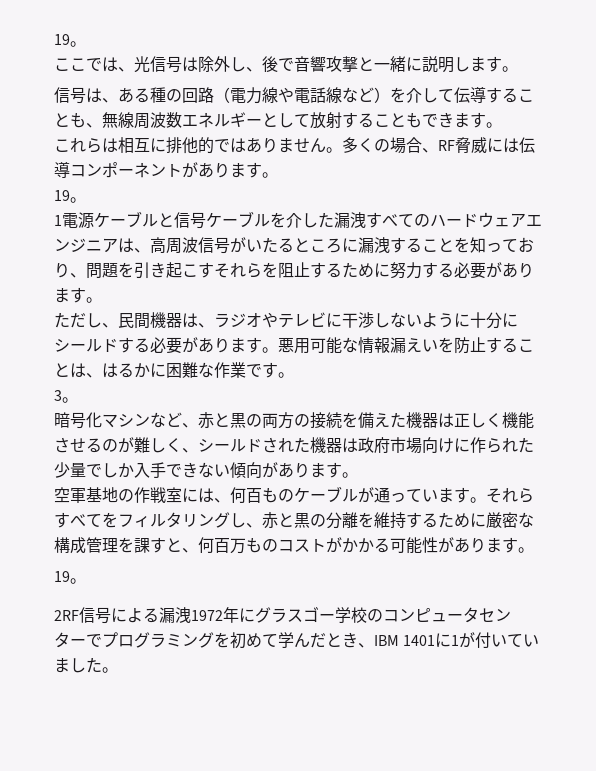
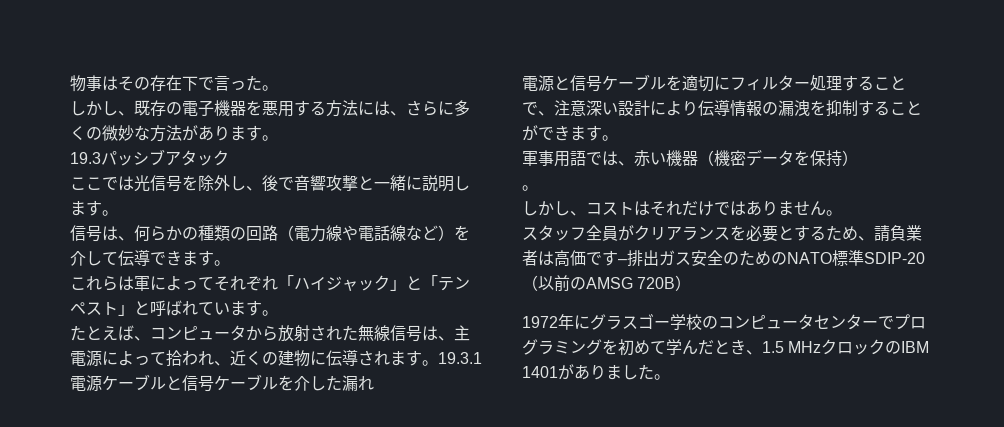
[54,34,86,47] 19。 -> [70,75,278,92] [70,100,470,117] [70,125,278,142] [70,149,229,166] 物事はその存在下で言った。 // しかし、既存の電子機器を悪用する方法には、さらに多くの微妙な方法があります。 // 19.3パッシブアタック
[118,56,198,73] 、光信号は -> [134,175,198,192] 光信号を
[118,87,166,103] ある種 -> [134,225,230,241] 何らかの種類
[486,87,534,103] [54,112,422,129] することも、無線周波数エネルギーとして放射することも -> (150, 257) none
[118,137,535,154] [54,161,278,178] [54,190,86,203] [54,215,62,226] 相互に排他的ではありません。多くの場合、RF脅威には伝導コンポーネントがあります。 // 19。 // 1 -> [134,275,470,291] [70,300,278,316] [70,325,470,342] [70,349,482,367] 軍によってそれぞれ「ハイジャック」と「テンペスト」と呼ばれています。 // たとえば、コンピュータから放射された無線信号は、主電源によって拾われ、近くの建物に伝導されます。19.3.1
[350,212,542,228] [54,237,534,254] [54,262,534,279] [54,287,102,303] [54,312,518,329] [54,337,534,354] [54,362,294,378] [54,390,78,403] [54,412,534,429] [54,437,534,454] [54,462,358,479] [54,486,534,504] [54,512,534,529] [54,537,534,554] [54,571,86,584] [54,607,191,624] 洩すべてのハードウェアエンジニアは、高周波信号がいたるところに漏洩することを知っており、問題を引き起こすそれらを阻止するために努力する必要があります。 // ただし、民間機器は、ラジオやテレビに干渉しないように十分にシールドする必要があります。悪用可能な情報漏えいを防止することは、はるかに困難な作業です。 // 3。 // 暗号化マシンなど、赤と黒の両方の接続を備えた機器は正しく機能させるのが難しく、シールドされた機器は政府市場向けに作られた少量でしか入手できない傾向があります。 // 空軍基地の作戦室には、何百ものケーブルが通っています。それらすべてをフィルタリングし、赤と黒の分離を維持するために厳密な構成管理を課すと、何百万ものコストがかかる可能性があります。 // 19。 // 2RF信号による漏洩 -> [358,376,374,390] [522,74,906,92] [522,99,922,117] [522,125,618,141] [522,149,858,167] [522,185,538,191] [522,200,842,216] [522,225,922,242] [522,250,925,267] [522,275,692,292] れ // 電源と信号ケーブルを適切にフィルター処理することで、注意深い設計により伝導情報の漏洩を抑制することができます。 // 軍事用語では、赤い機器（機密データを保持） // 。 // しかし、コストはそれだけではありません。 // スタッフ全員がクリアランスを必要とするため、請負業者は高価です–排出ガス安全のためのNATO標準SDIP-20（以前のAMSG 720B） //
[374,632,540,649] IBM 1401に1が付いてい -> [762,339,930,355] [522,364,606,380] 1.5 MHzクロックのIBM 1401があり

